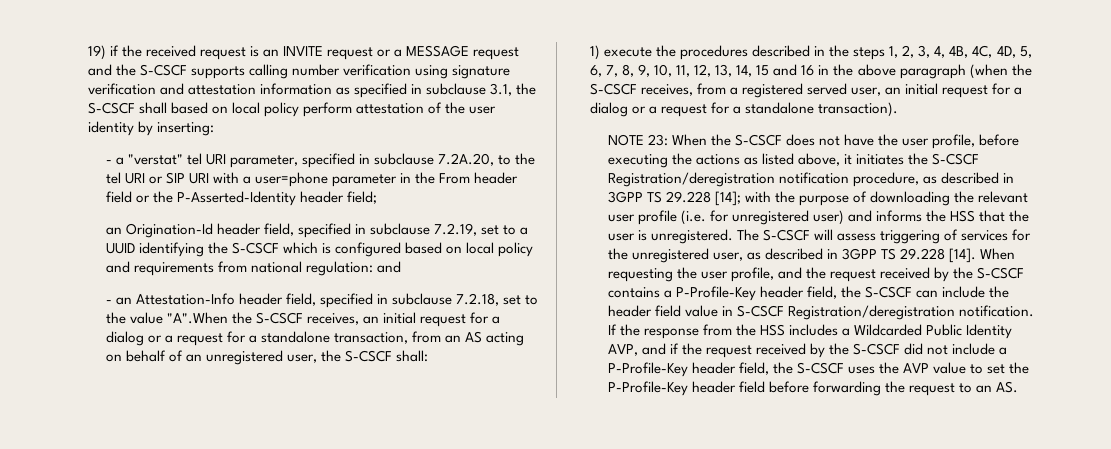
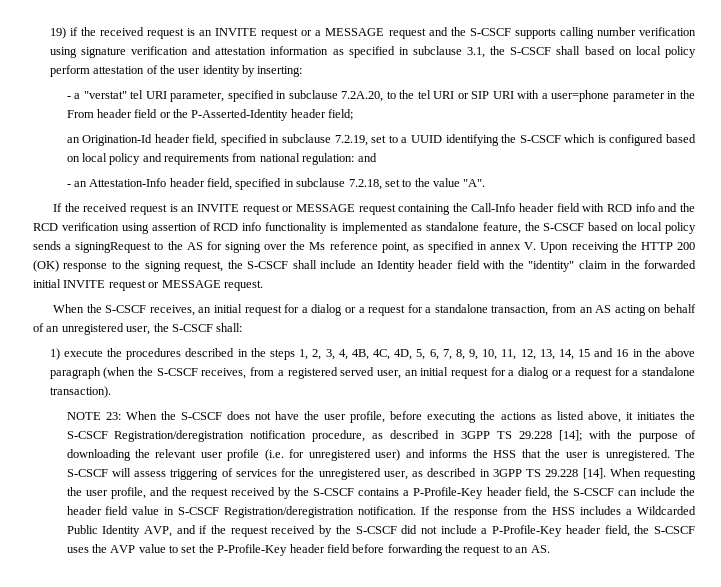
[166,312,228,324] "A".When -> [463,179,486,187] [53,203,695,215] [33,222,697,234] [33,241,695,253] [33,260,696,272] [33,279,263,291] [53,304,85,313] "A". // If the received request is an INVITE request or MESSAGE request containing the Call-Info header field with RCD info and the RCD verification using assertion of RCD info functionality is implemented as standalone feature, the S-CSCF based on local policy sends a signingRequest to the AS for signing over the Ms reference point, as specified in annex V. Upon receiving the HTTP 200 (OK) response to the signing request, the S-CSCF shall include an Identity header field with the "identity" claim in the forwarded initial INVITE request or MESSAGE request. // When

